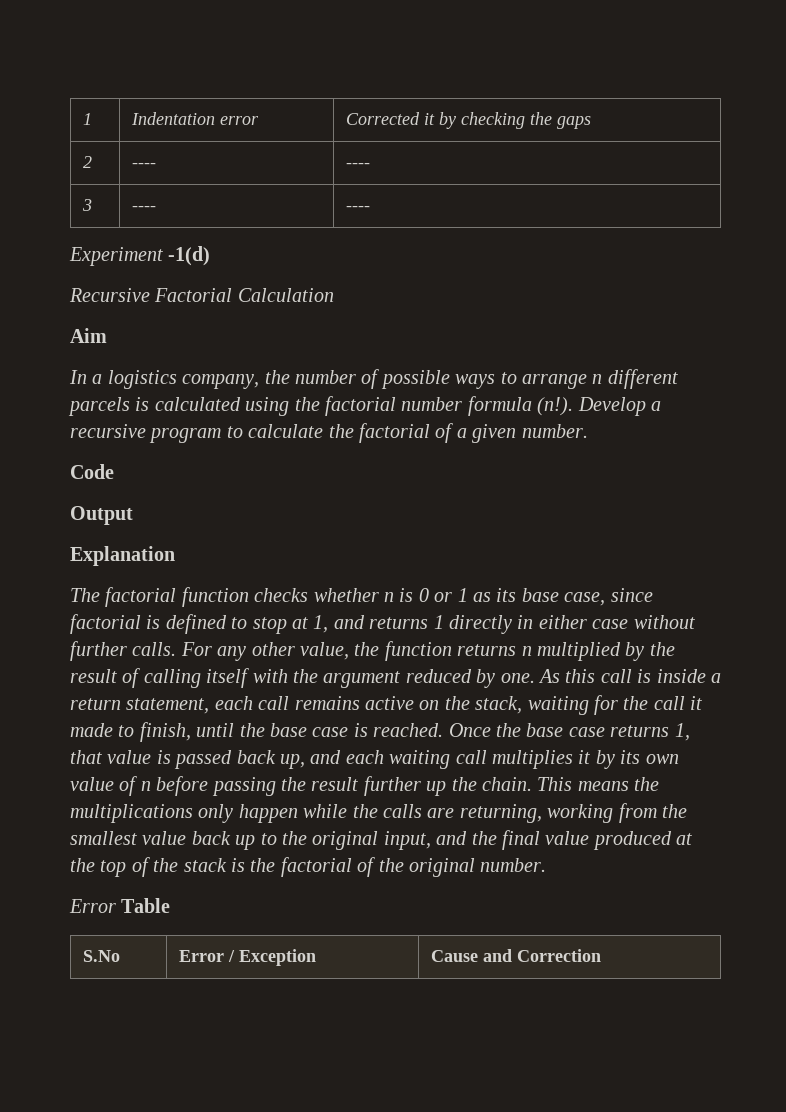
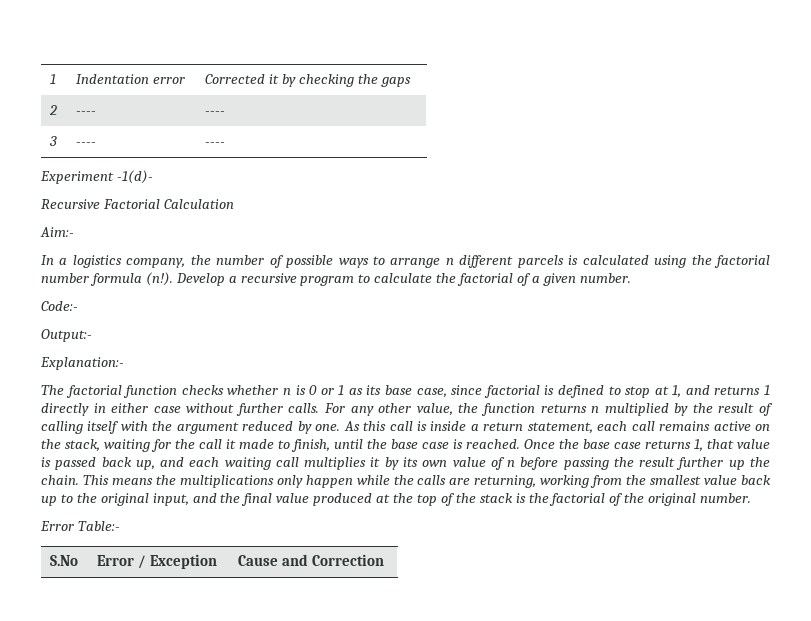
[168,246,211,266] -1(d) -> [116,170,153,184] -1(d)-
[70,328,107,343] Aim -> [40,227,74,237] Aim:-
[70,464,114,479] [70,506,133,525] [70,546,175,566] Code // Output // Explanation -> [41,301,78,311] [41,329,92,342] [40,357,124,370] Code:- // Output:- // Explanation:-
[121,898,171,913] Table -> [77,521,120,531] Table:-

